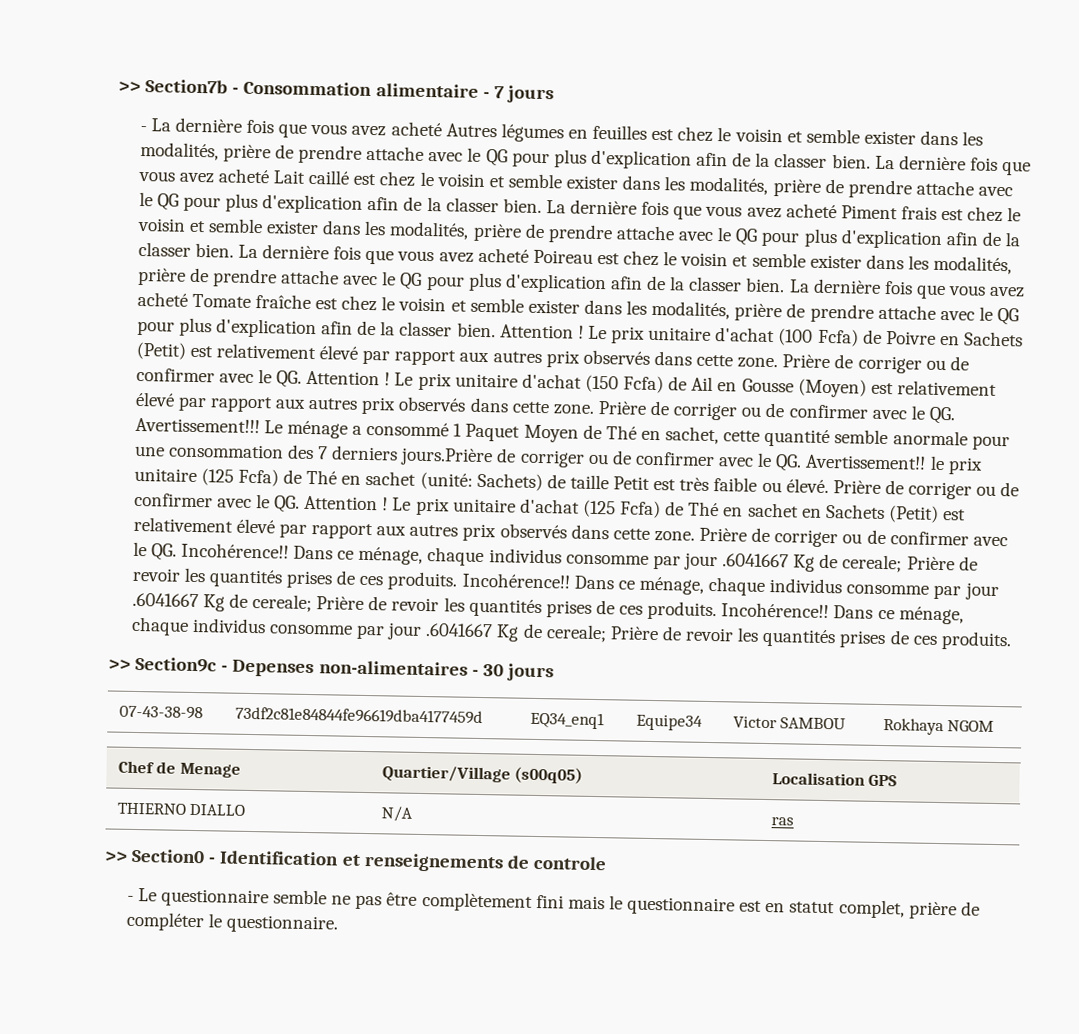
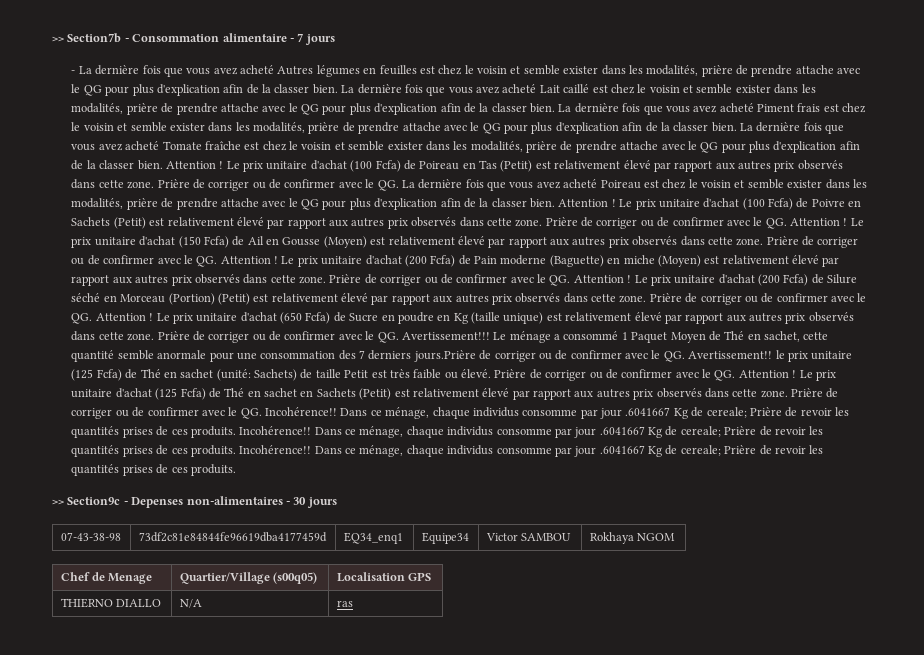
[532,249,593,264] Poireau -> [162,141,241,150] Tomate fraîche
[788,278,1026,300] [136,291,311,309] La dernière fois que vous avez acheté Tomate fraîche -> [165,160,843,172] [71,179,641,191] Attention ! Le prix unitaire d'achat (100 Fcfa) de Poireau en Tas (Petit) est relativement élevé par rapport aux autres prix observés dans cette zone. Prière de corriger ou de confirmer avec le QG. La dernière fois que vous avez acheté Poireau
(955, 415) none -> [220,255,840,267] [71,274,858,286] [71,293,867,305] [71,312,854,324] [71,331,399,343] Attention ! Le prix unitaire d'achat (200 Fcfa) de Pain moderne (Baguette) en miche (Moyen) est relativement élevé par rapport aux autres prix observés dans cette zone. Prière de corriger ou de confirmer avec le QG. Attention ! Le prix unitaire d'achat (200 Fcfa) de Silure séché en Morceau (Portion) (Petit) est relativement élevé par rapport aux autres prix observés dans cette zone. Prière de corriger ou de confirmer avec le QG. Attention ! Le prix unitaire d'achat (650 Fcfa) de Sucre en poudre en Kg (taille unique) est relativement élevé par rapport aux autres prix observés dans cette zone. Prière de corriger ou de confirmer avec le QG.
[104,848,607,873] [126,888,980,920] [125,911,338,934] // >> Section0 - Identification et renseignements de controle // - Le questionnaire semble ne pas être complètement fini mais le questionnaire est en statut complet, prière de compléter le questionnaire. -> (353, 603) none

